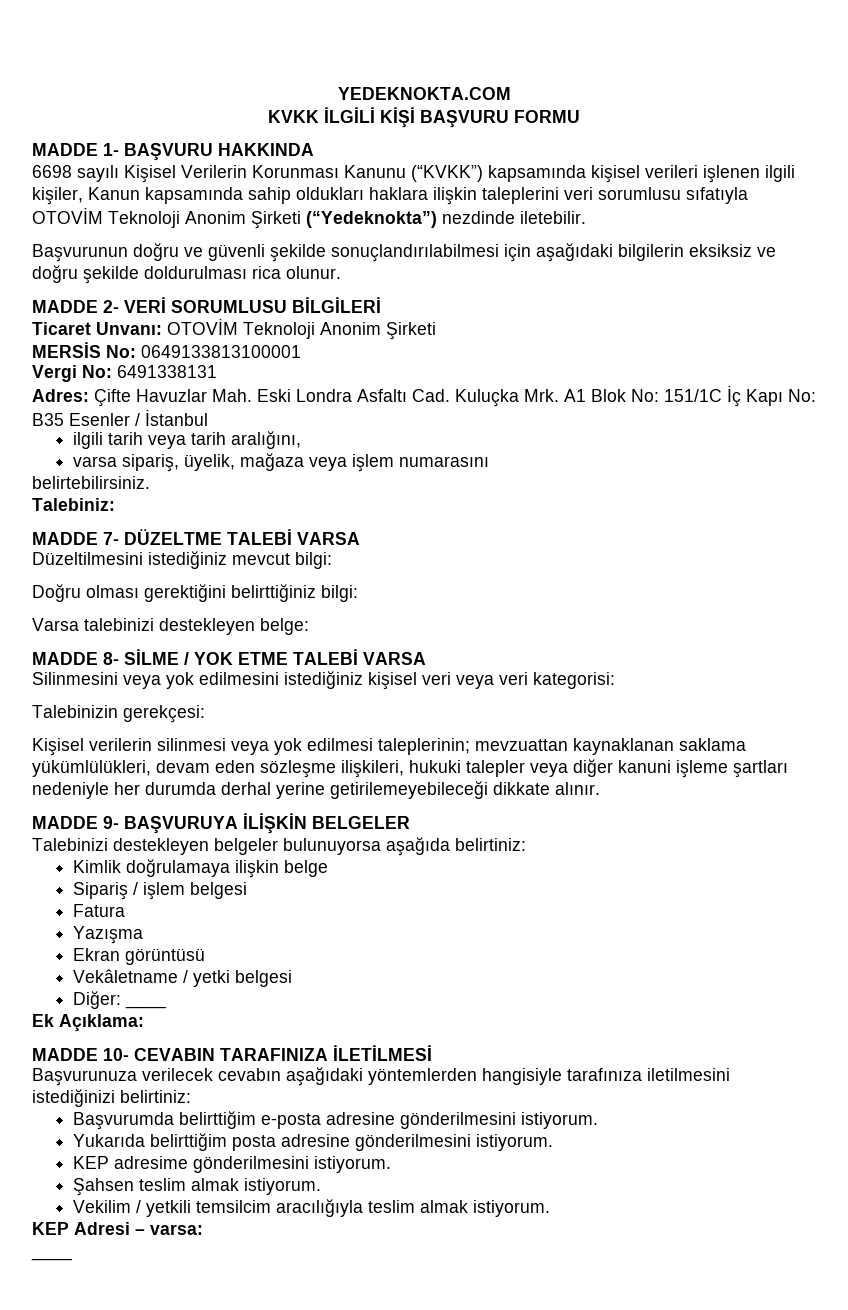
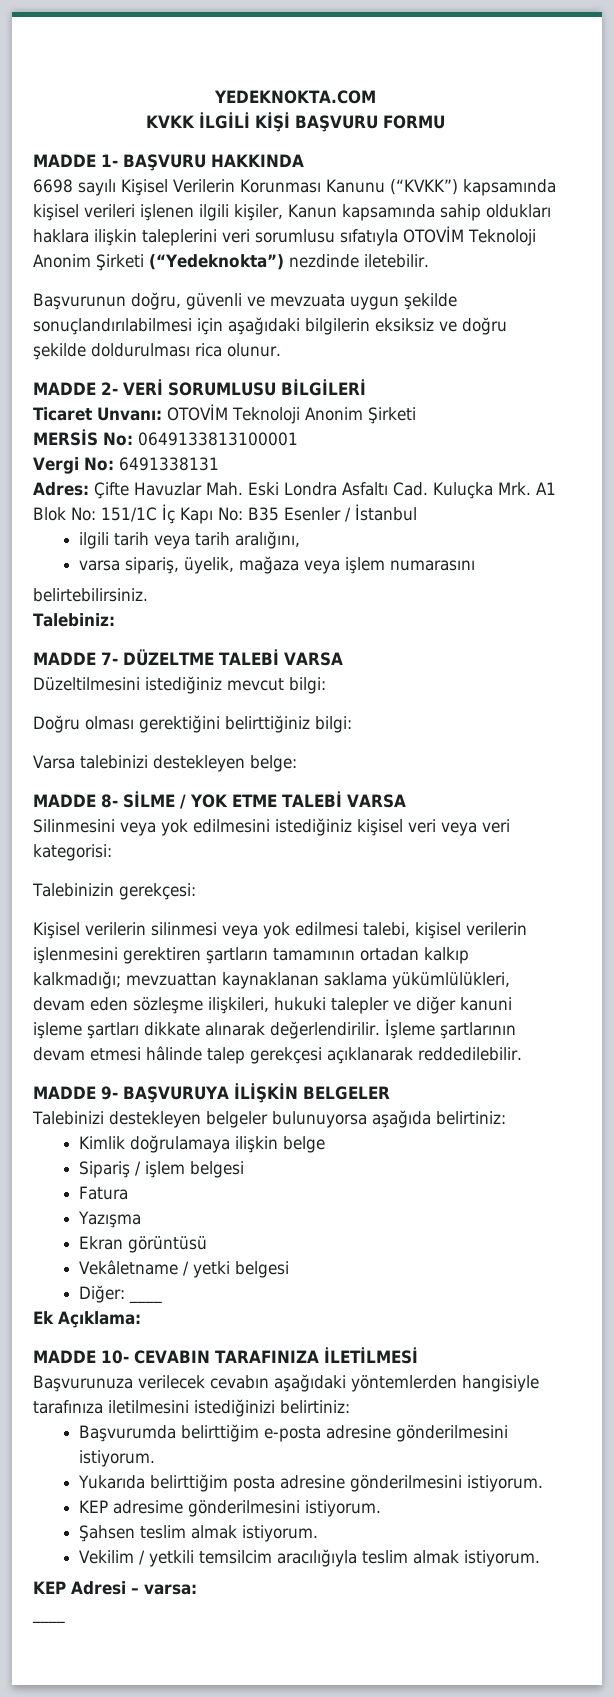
[133,243,265,261] doğru ve güvenli -> [131,292,399,310] doğru, güvenli ve mevzuata uygun
[378,738,470,755] taleplerinin; -> [363,922,527,939] [33,947,469,964] [33,971,121,989] talebi, kişisel verilerin işlenmesini gerektiren şartların tamamının ortadan kalkıp kalkmadığı;
[530,763,568,777] veya -> [393,1000,411,1011] ve
[32,781,600,799] nedeniyle her durumda derhal yerine getirilemeyebileceği dikkate alınır. -> [144,1019,516,1039] [33,1046,522,1064] dikkate alınarak değerlendirilir. İşleme şartlarının devam etmesi hâlinde talep gerekçesi açıklanarak reddedilebilir.

